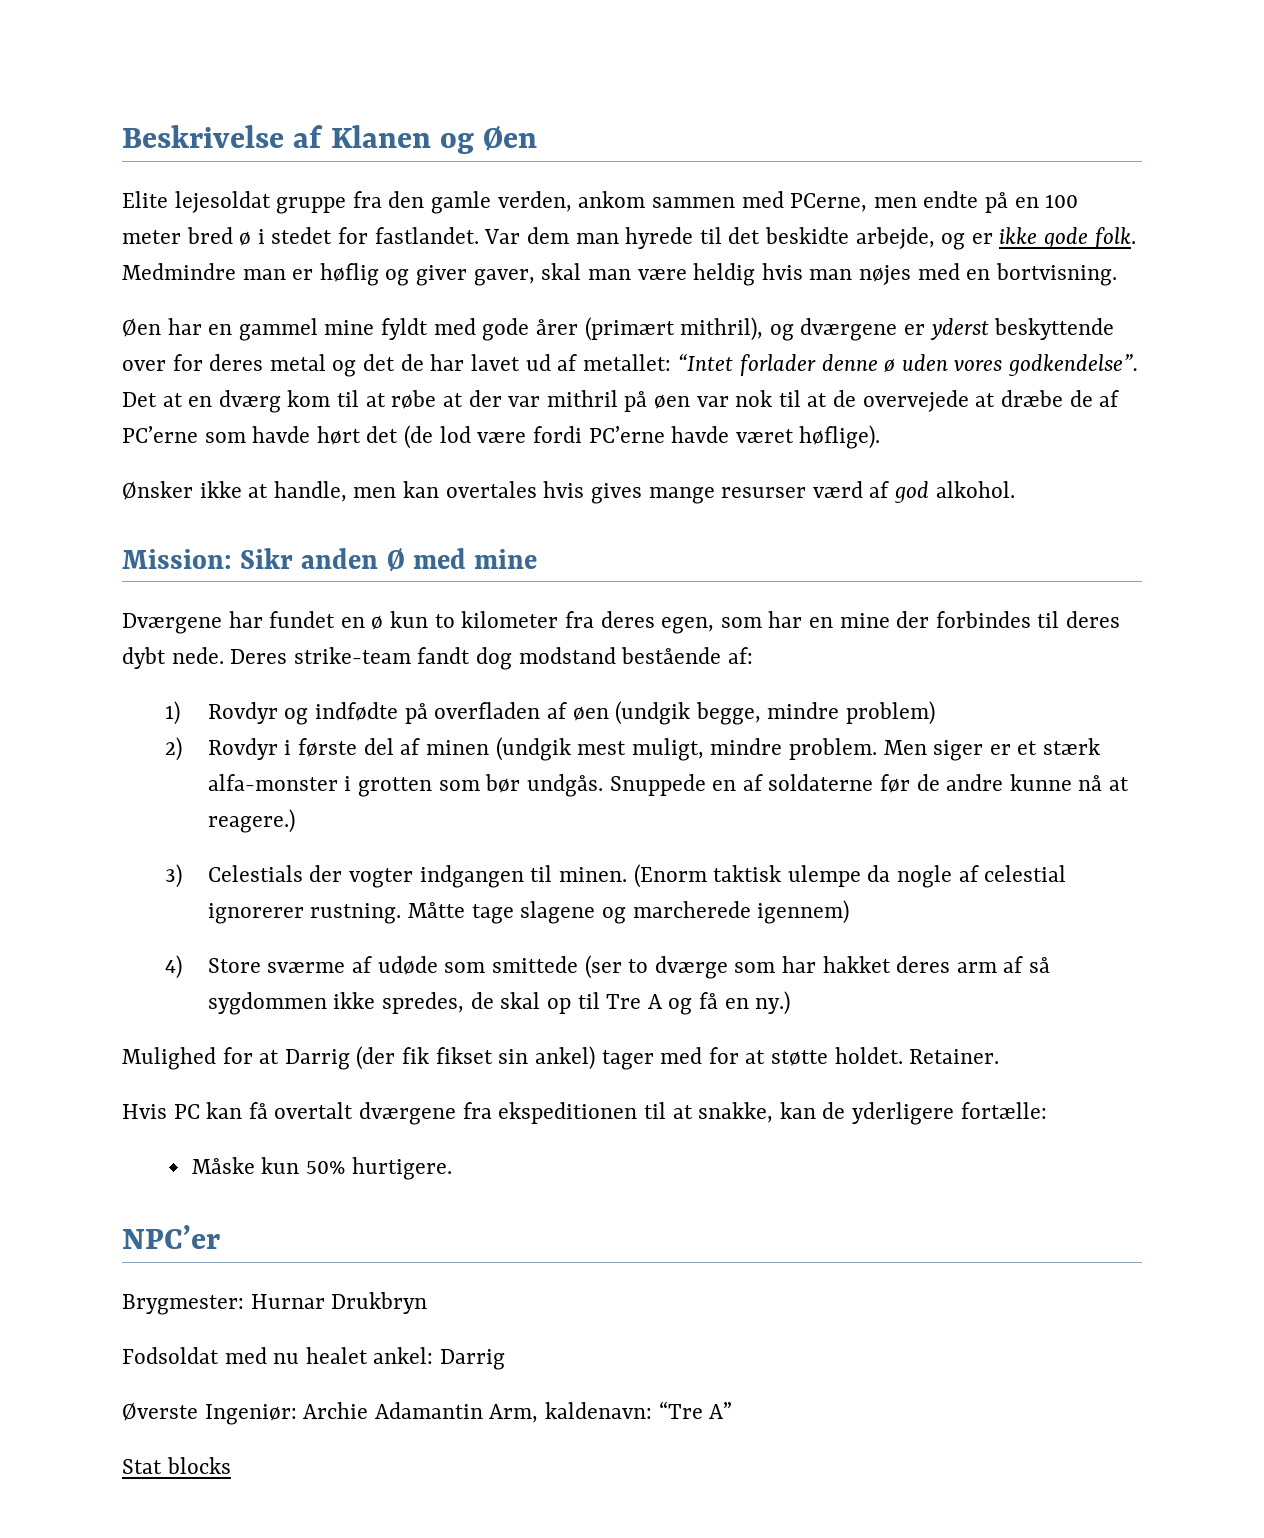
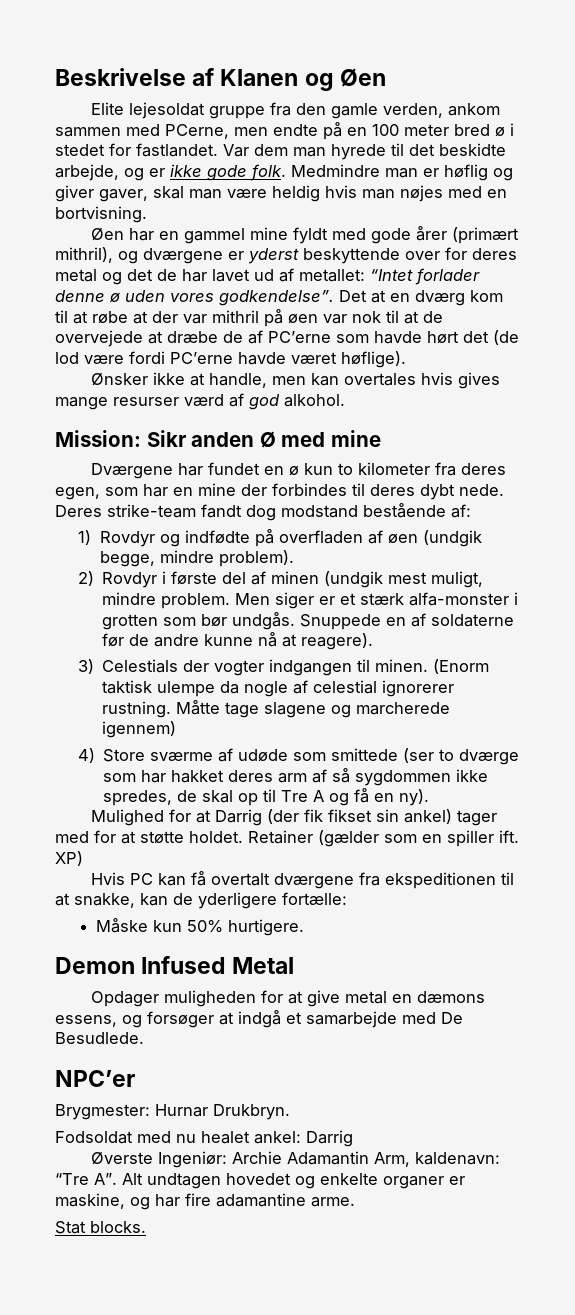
[845,701,935,725] problem) -> [219,550,295,567] problem).
[207,809,295,833] reagere.) -> [300,633,373,650] reagere).
[755,991,791,1015] ny.) -> [398,789,429,806] ny).
[909,1049,1000,1064] Retainer. -> [248,830,519,847] [55,851,83,866] Retainer (gælder som en spiller ift. XP)
(452, 1168) none -> [55,956,295,974] [91,990,486,1007] [55,1010,463,1028] [55,1032,144,1044] // Demon Infused Metal // Opdager muligheden for at give metal en dæmons essens, og forsøger at indgå et samarbejde med De Besudlede.
[331,1292,428,1314] Drukbryn -> [213,1104,290,1120] Drukbryn.
[709,1402,733,1419] A” -> [94,1173,465,1189] [55,1193,355,1210] A”. Alt undtagen hovedet og enkelte organer er maskine, og har fire adamantine arme.
[166,1457,231,1474] blocks -> [90,1221,146,1233] blocks.

